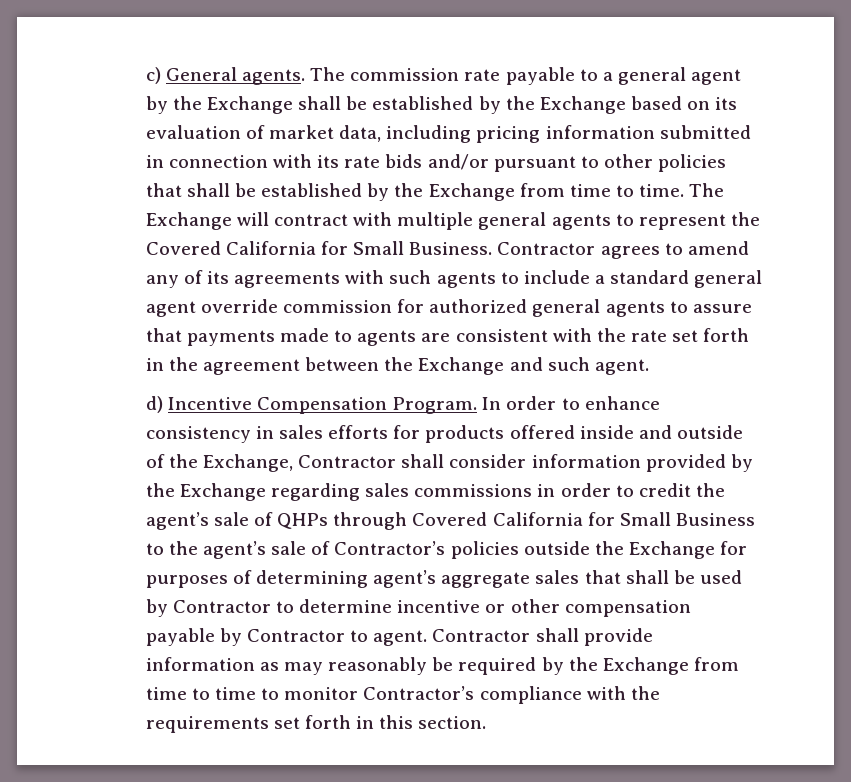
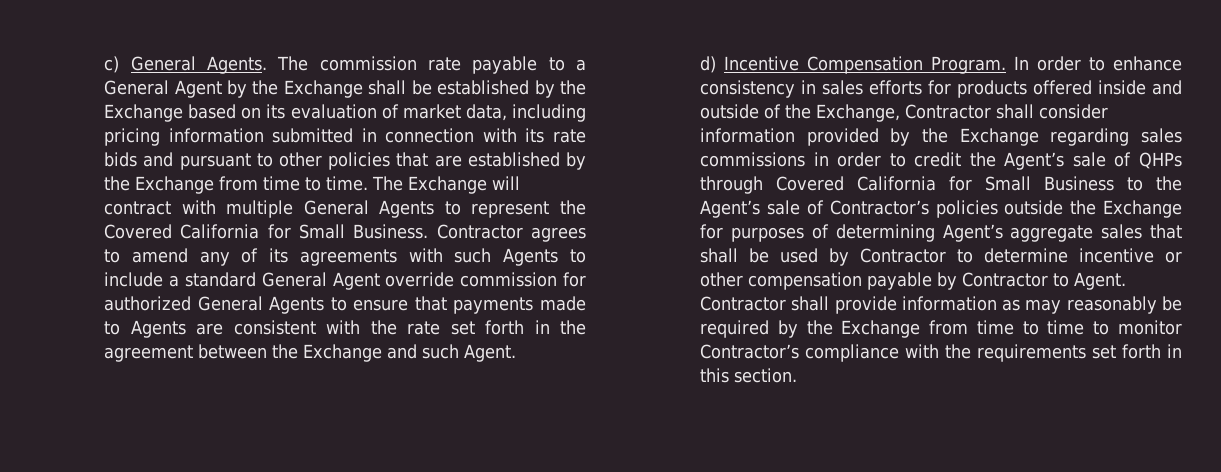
[242,69,306,85] agents. -> [206,56,267,74] Agents.
[617,67,742,85] general agent -> [104,80,222,98] General Agent
[427,154,489,170] and/or -> [143,152,174,167] and
[186,183,257,197] shall be -> [434,155,462,167] are
[478,212,611,230] general agents -> [303,200,435,218] General Agents
[436,272,496,288] agents -> [503,248,559,266] Agents
[694,270,763,288] [145,301,196,317] general agent -> [261,272,380,290] General Agent
[532,299,752,317] general agents to assure -> [197,296,409,314] General Agents to ensure
[357,330,417,346] agents -> [130,320,186,338] Agents
[594,359,649,375] agent. -> [464,344,517,362] Agent.
[145,512,209,530] agent’s -> [1004,152,1065,170] Agent’s
[203,541,267,559] agent’s -> [700,200,761,218] Agent’s
[373,570,437,588] agent’s -> [942,224,1003,242] Agent’s
[373,630,428,646] agent. -> [1074,272,1127,290] Agent.

